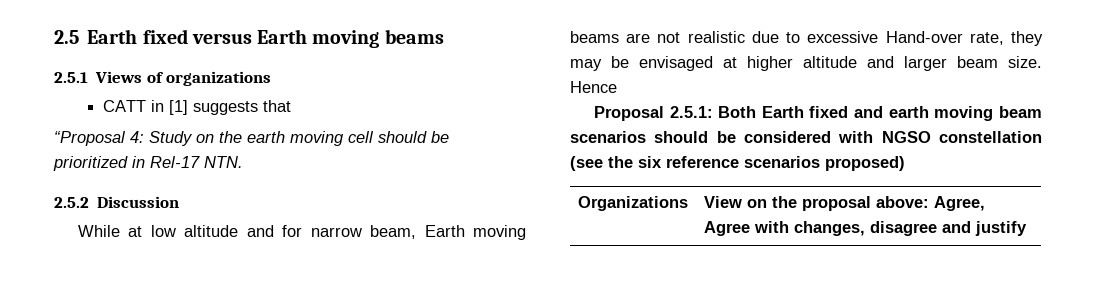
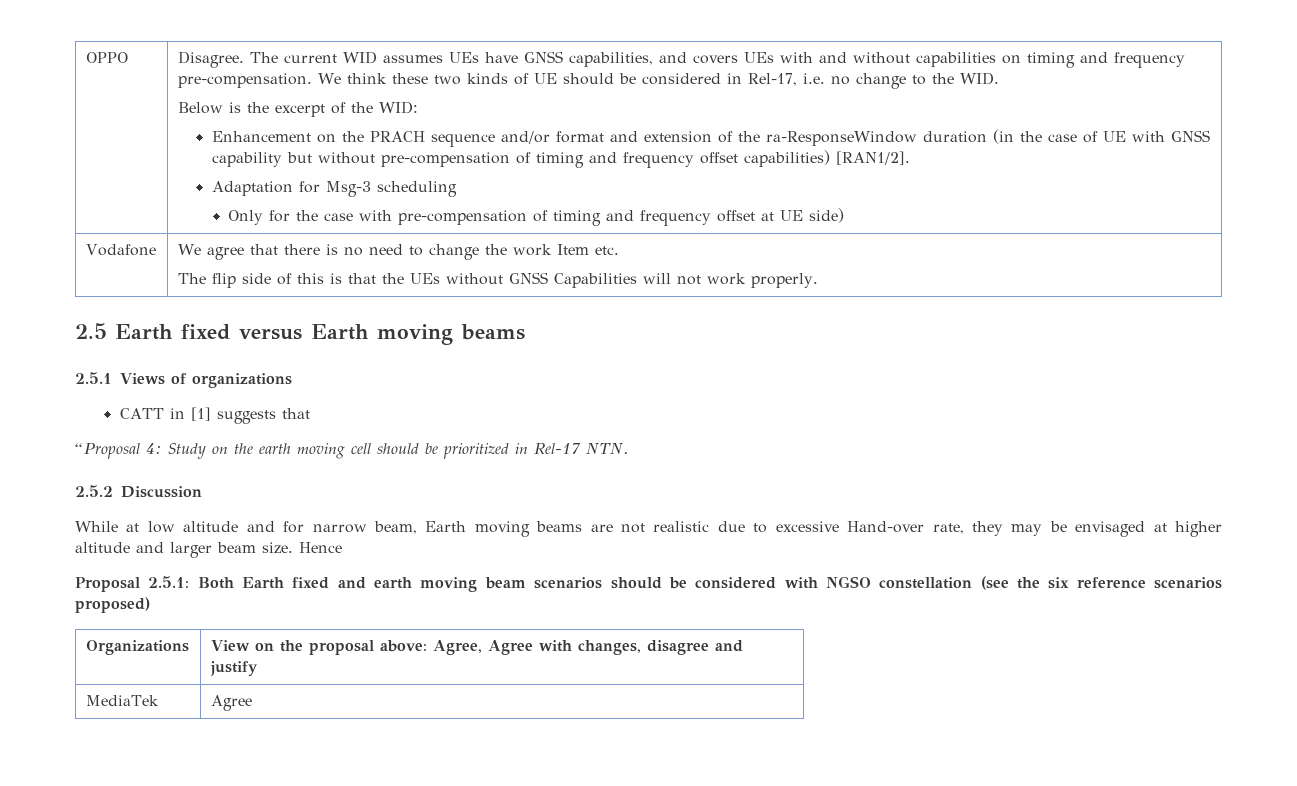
(54, 37) none -> [85,52,128,63] [177,51,1185,68] [177,72,999,89] [177,101,418,117] [211,129,1210,147] [211,150,910,168] [211,181,457,197] [228,208,845,226] [85,244,156,256] [177,244,619,260] [177,272,818,288] OPPO | Disagree. The current WID assumes UEs have GNSS capabilities, and covers UEs with and without capabilities on timing and frequency pre-compensation. We think these two kinds of UE should be considered in Rel-17, i.e. no change to the WID. // Below is the excerpt of the WID: // Enhancement on the PRACH sequence and/or format and extension of the ra-ResponseWindow duration (in the case of UE with GNSS capability but without pre-compensation of timing and frequency offset capabilities) [RAN1/2]. // Adaptation for Msg-3 scheduling // Only for the case with pre-compensation of timing and frequency offset at UE side) // Vodafone | We agree that there is no need to change the work Item etc. // The flip side of this is that the UEs without GNSS Capabilities will not work properly. //
(1027, 228) none -> [85,695,159,706] [210,695,252,711] // MediaTek | Agree

